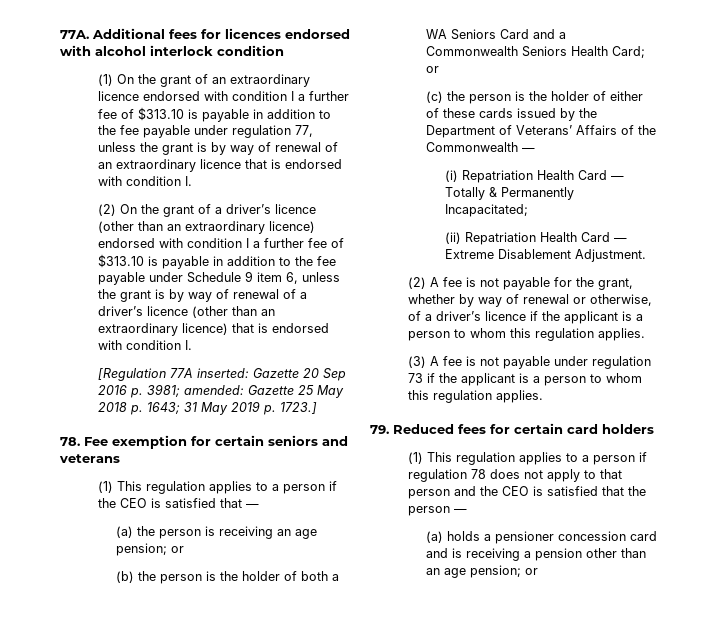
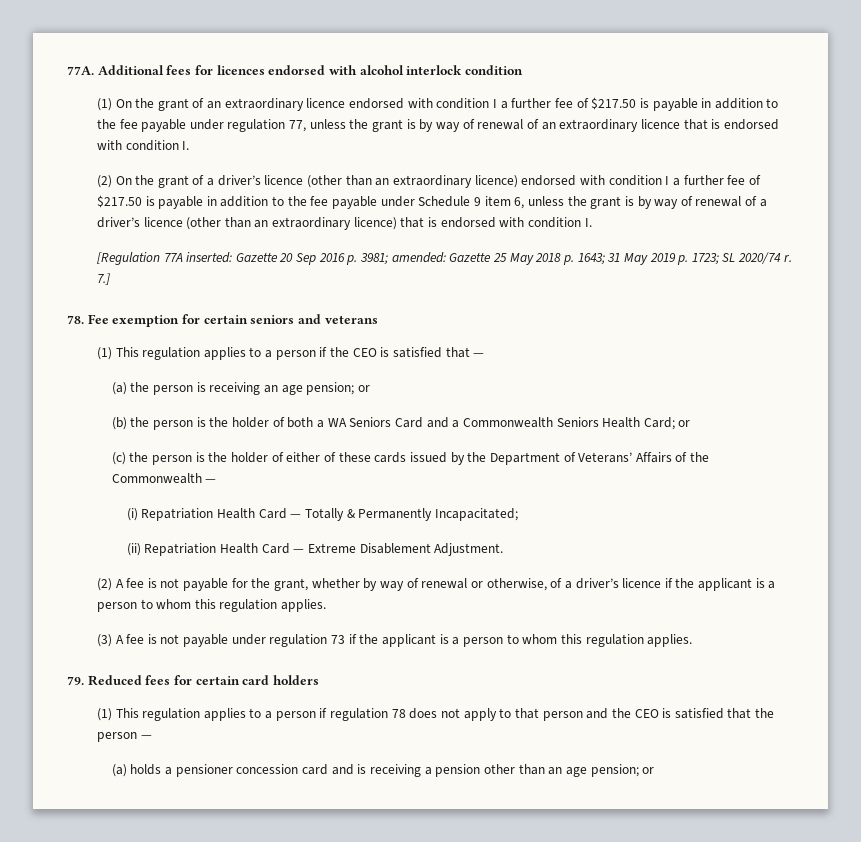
[137,107,184,121] $313.10 -> [591,97,637,110] $217.50
[97,254,144,268] $313.10 -> [96,195,142,208] $217.50
[279,402,317,414] 1723.] -> [691,252,792,265] [96,273,110,285] 1723; SL 2020/74 r. 7.]

